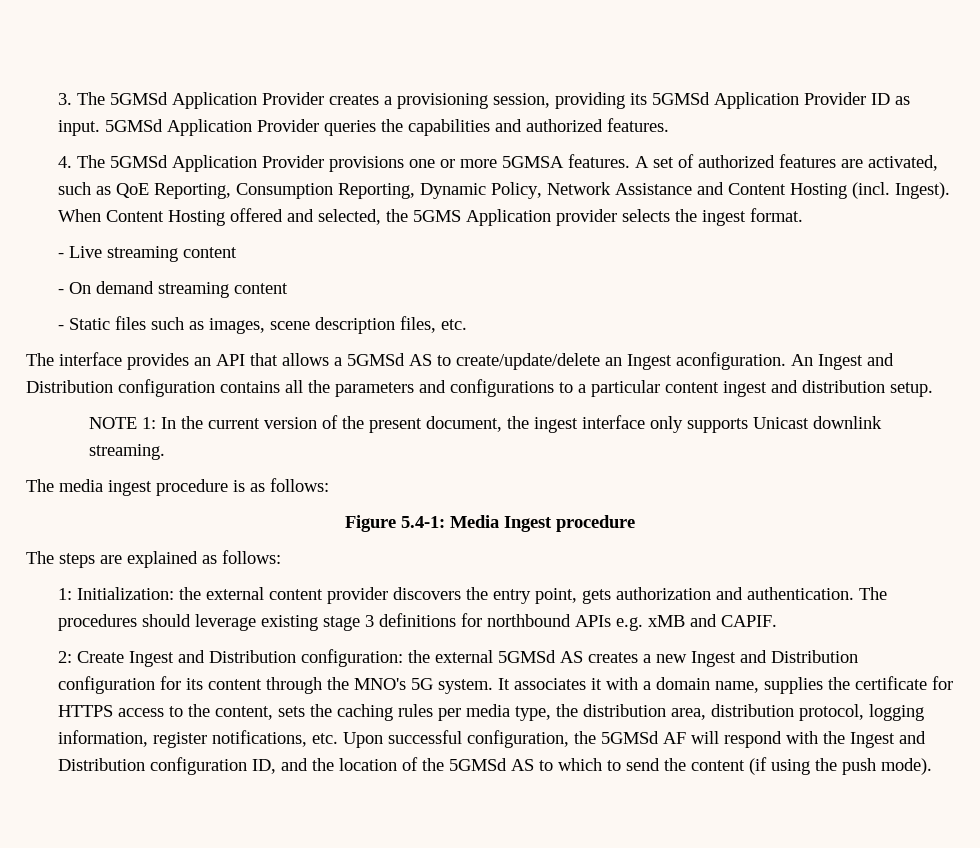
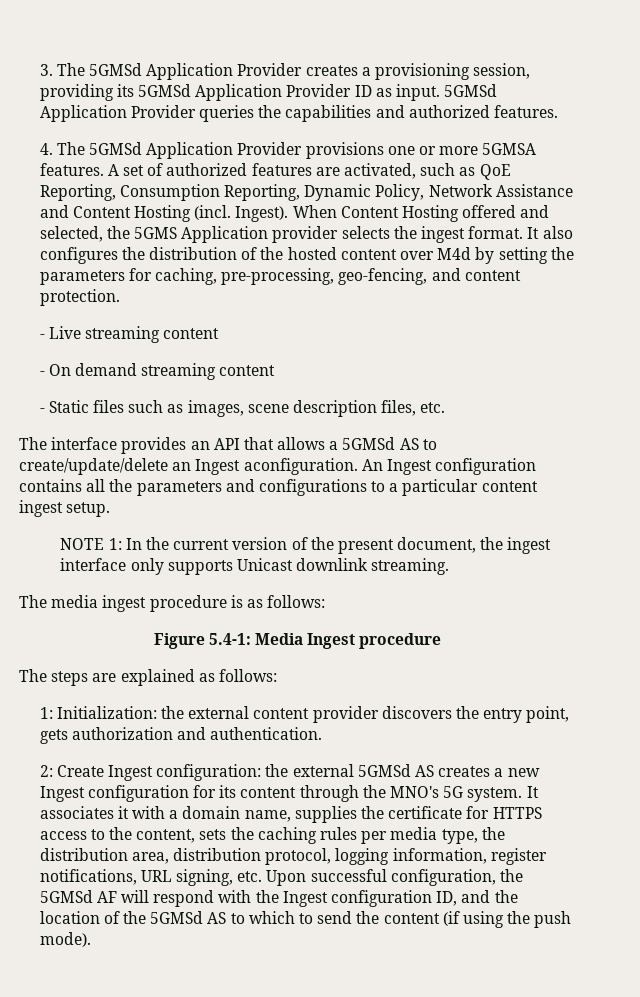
(803, 215) none -> [527,226,573,239] [39,247,574,264] [39,268,521,285] [39,289,120,306] It also configures the distribution of the hosted content over M4d by setting the parameters for caching, pre-processing, geo-fencing, and content protection.
[867,353,894,366] [26,380,113,393] and Distribution -> (432, 467) none
[771,380,885,393] and distribution -> (63, 508) none
[858,587,887,600] [57,613,777,631] The procedures should leverage existing stage 3 definitions for northbound APIs e.g. xMB and CAPIF. -> (323, 733) none
[177,650,296,663] and Distribution -> (154, 773) none
[739,650,858,663] and Distribution -> (85, 794) none
(307, 738) none -> [140,869,234,886] URL signing,
[898,731,926,744] [57,758,145,771] and Distribution -> (328, 899) none

